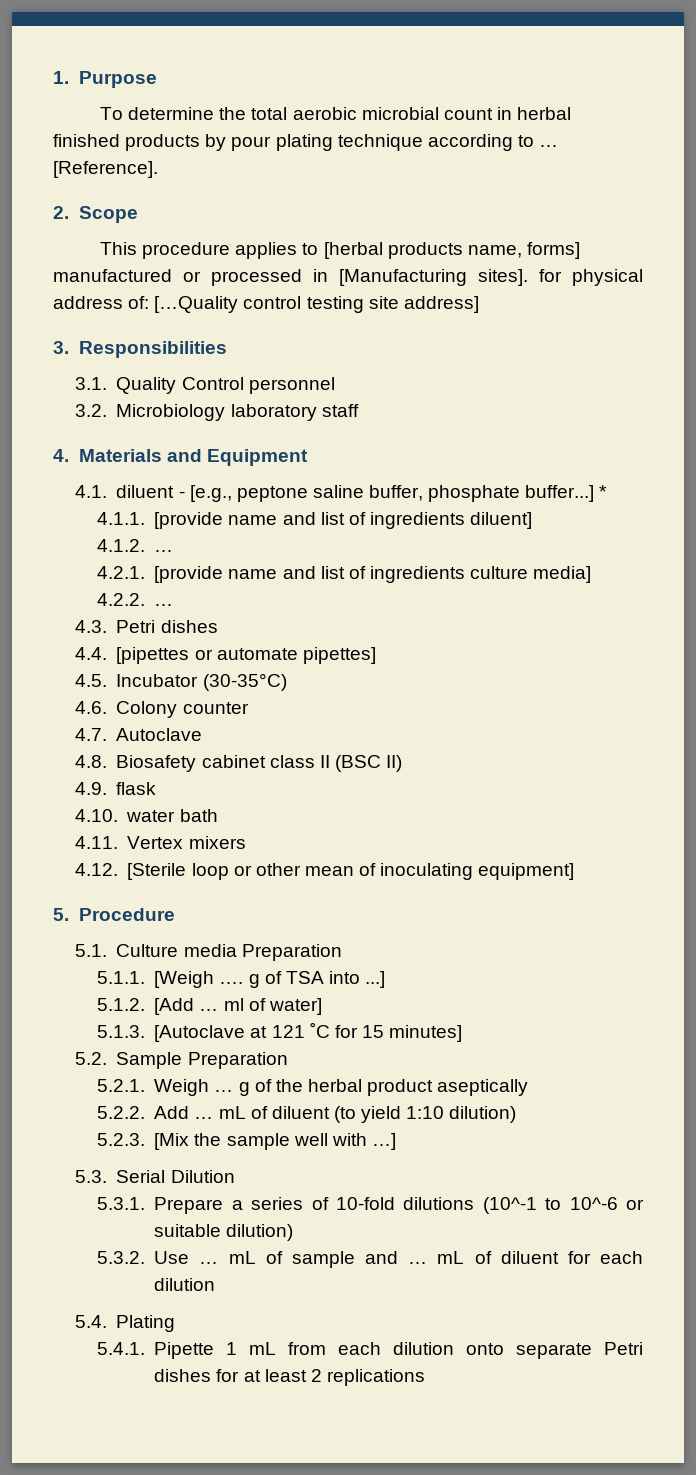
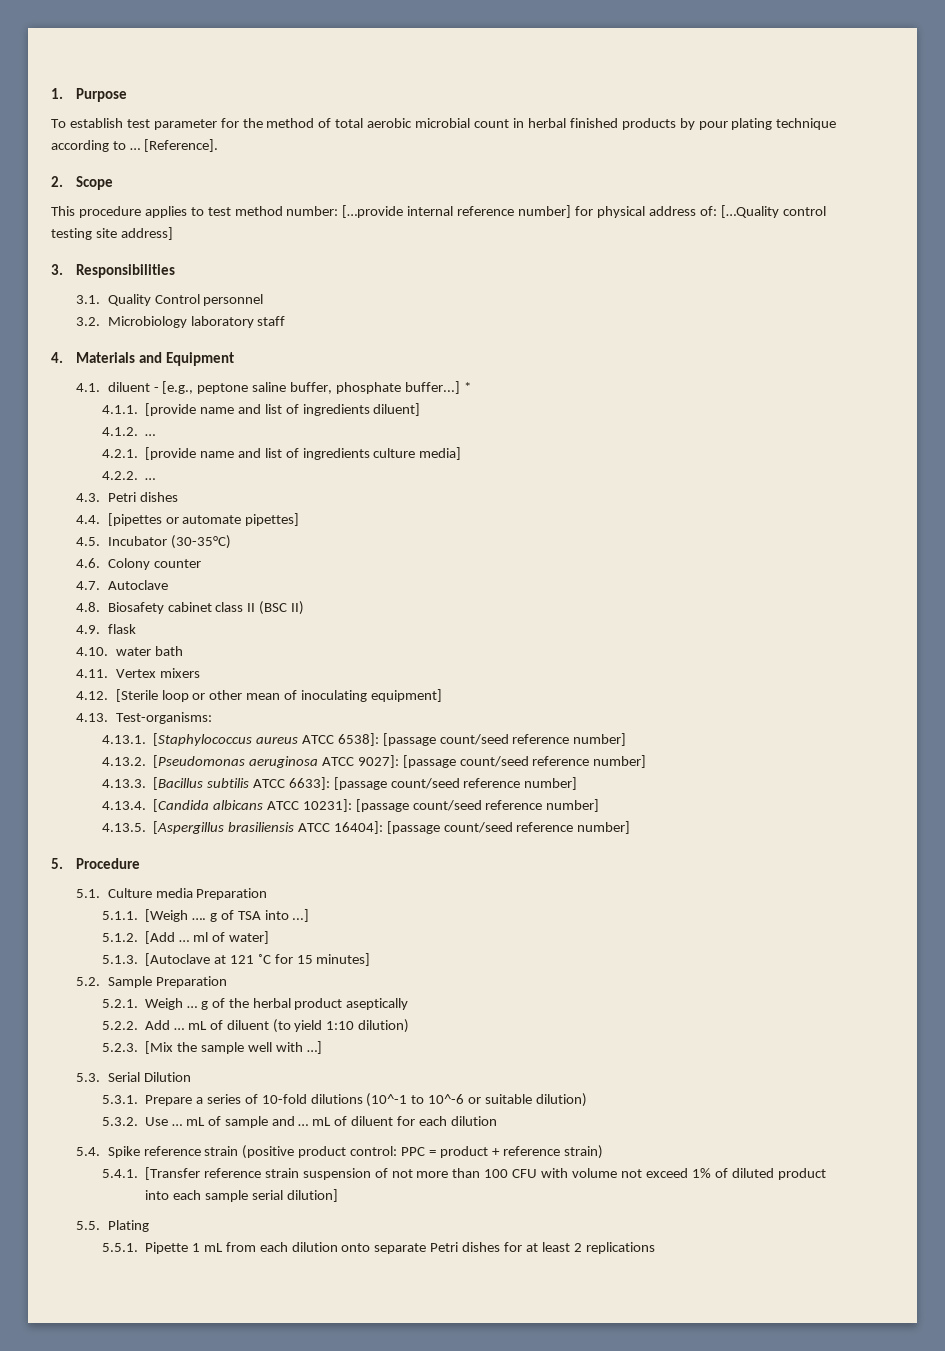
[128,107,247,120] determine the -> [69,118,332,130] establish test parameter for the method of
[323,242,580,259] [53,269,528,286] [herbal products name, forms] manufactured or processed in [Manufacturing sites]. -> [207,205,572,218] test method number: […provide internal reference number]
(575, 871) none -> [76,712,212,724] [101,733,627,746] [101,755,647,768] [101,777,578,790] [101,799,600,812] [101,821,631,834] // 4.13. Test-organisms: // 4.13.1. [Staphylococcus aureus ATCC 6538]: [passage count/seed reference number] // 4.13.2. [Pseudomonas aeruginosa ATCC 9027]: [passage count/seed reference number] // 4.13.3. [Bacillus subtilis ATCC 6633]: [passage count/seed reference number] // 4.13.4. [Candida albicans ATCC 10231]: [passage count/seed reference number] // 4.13.5. [Aspergillus brasiliensis ATCC 16404]: [passage count/seed reference number]
(107, 1321) none -> [107,1145,603,1159] [101,1167,826,1180] [144,1189,338,1202] [76,1221,101,1230] Spike reference strain (positive product control: PPC = product + reference strain) // 5.4.1. [Transfer reference strain suspension of not more than 100 CFU with volume not exceed 1% of diluted product into each sample serial dilution] // 5.5.
[96,1342,145,1355] 5.4.1. -> [101,1243,138,1252] 5.5.1.

